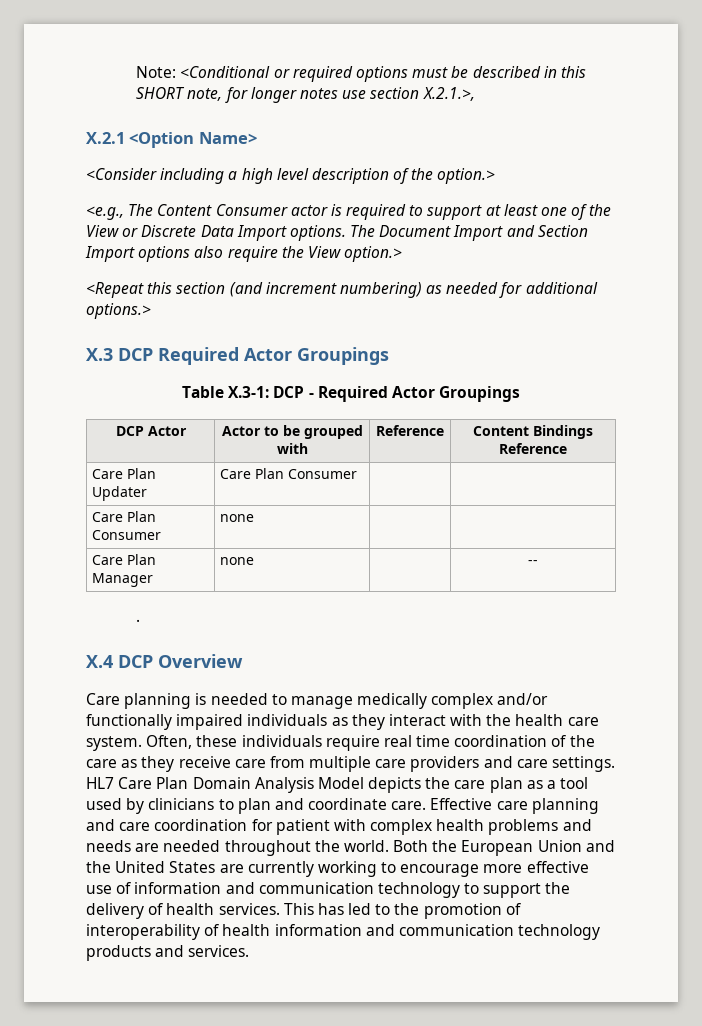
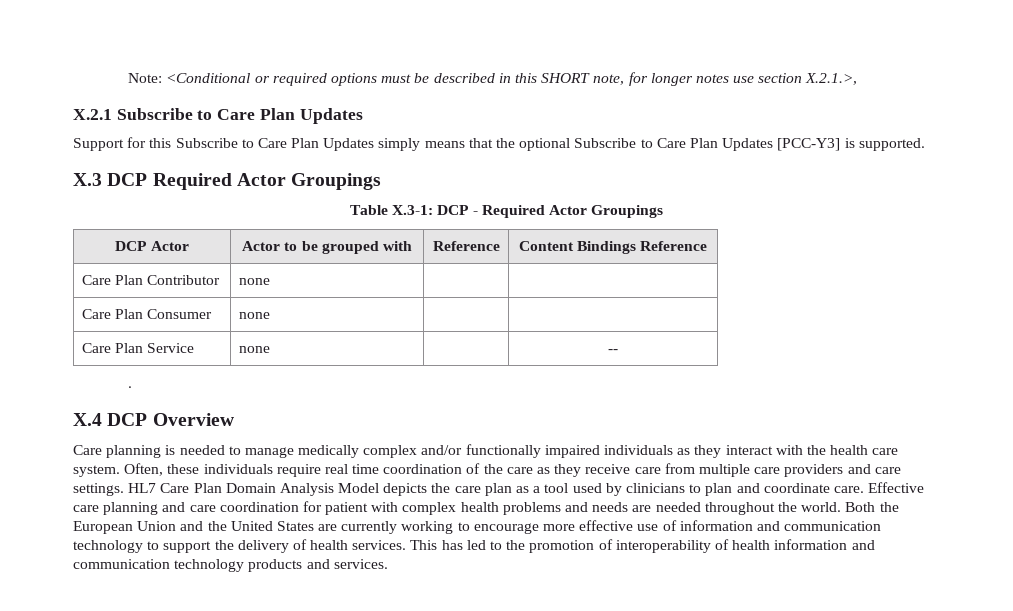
[129,132,257,148] [86,168,496,184] [86,204,612,220] [86,225,588,241] [85,246,403,262] [86,282,598,298] [86,303,151,319] <Option Name> // <Consider including a high level description of the option.> // <e.g., The Content Consumer actor is required to support at least one of the View or Discrete Data Import options. The Document Import and Section Import options also require the View option.> // <Repeat this section (and increment numbering) as needed for additional options.> -> [116,108,363,124] [73,137,925,151] Subscribe to Care Plan Updates // Support for this Subscribe to Care Plan Updates simply means that the optional Subscribe to Care Plan Updates [PCC-Y3] is supported.
[92,486,148,501] [220,468,358,479] Updater | Care Plan Consumer -> [146,275,220,285] [238,278,270,285] Contributor | none
[92,573,154,587] Manager -> [146,343,194,353] Service

